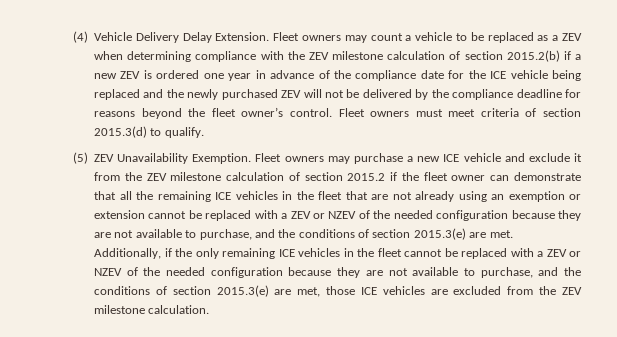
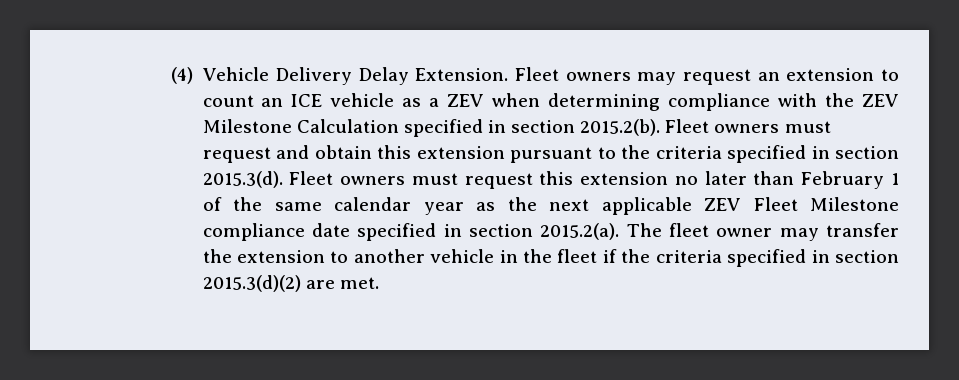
[370,32,534,43] count a vehicle to be replaced -> [683,68,900,85] [202,93,395,107] request an extension to count an ICE vehicle
[332,50,582,62] [94,70,581,81] [94,89,581,100] [94,107,581,119] [94,126,204,138] [72,152,582,164] [94,172,581,181] [94,191,581,202] [94,210,581,221] [94,228,513,240] [94,248,581,259] [94,267,581,278] [94,285,583,297] [94,305,210,314] milestone calculation of section 2015.2(b) if a new ZEV is ordered one year in advance of the compliance date for the ICE vehicle being replaced and the newly purchased ZEV will not be delivered by the compliance deadline for reasons beyond the fleet owner’s control. Fleet owners must meet criteria of section 2015.3(d) to qualify. // (5) ZEV Unavailability Exemption. Fleet owners may purchase a new ICE vehicle and exclude it from the ZEV milestone calculation of section 2015.2 if the fleet owner can demonstrate that all the remaining ICE vehicles in the fleet that are not already using an exemption or extension cannot be replaced with a ZEV or NZEV of the needed configuration because they are not available to purchase, and the conditions of section 2015.3(e) are met. Additionally, if the only remaining ICE vehicles in the fleet cannot be replaced with a ZEV or NZEV of the needed configuration because they are not available to purchase, and the conditions of section 2015.3(e) are met, those ICE vehicles are excluded from the ZEV milestone calculation. -> [202,119,831,137] [202,145,899,163] [202,171,900,189] [202,197,899,215] [202,223,899,241] [202,249,899,267] [202,275,379,292] Milestone Calculation specified in section 2015.2(b). Fleet owners must request and obtain this extension pursuant to the criteria specified in section 2015.3(d). Fleet owners must request this extension no later than February 1 of the same calendar year as the next applicable ZEV Fleet Milestone compliance date specified in section 2015.2(a). The fleet owner may transfer the extension to another vehicle in the fleet if the criteria specified in section 2015.3(d)(2) are met.

